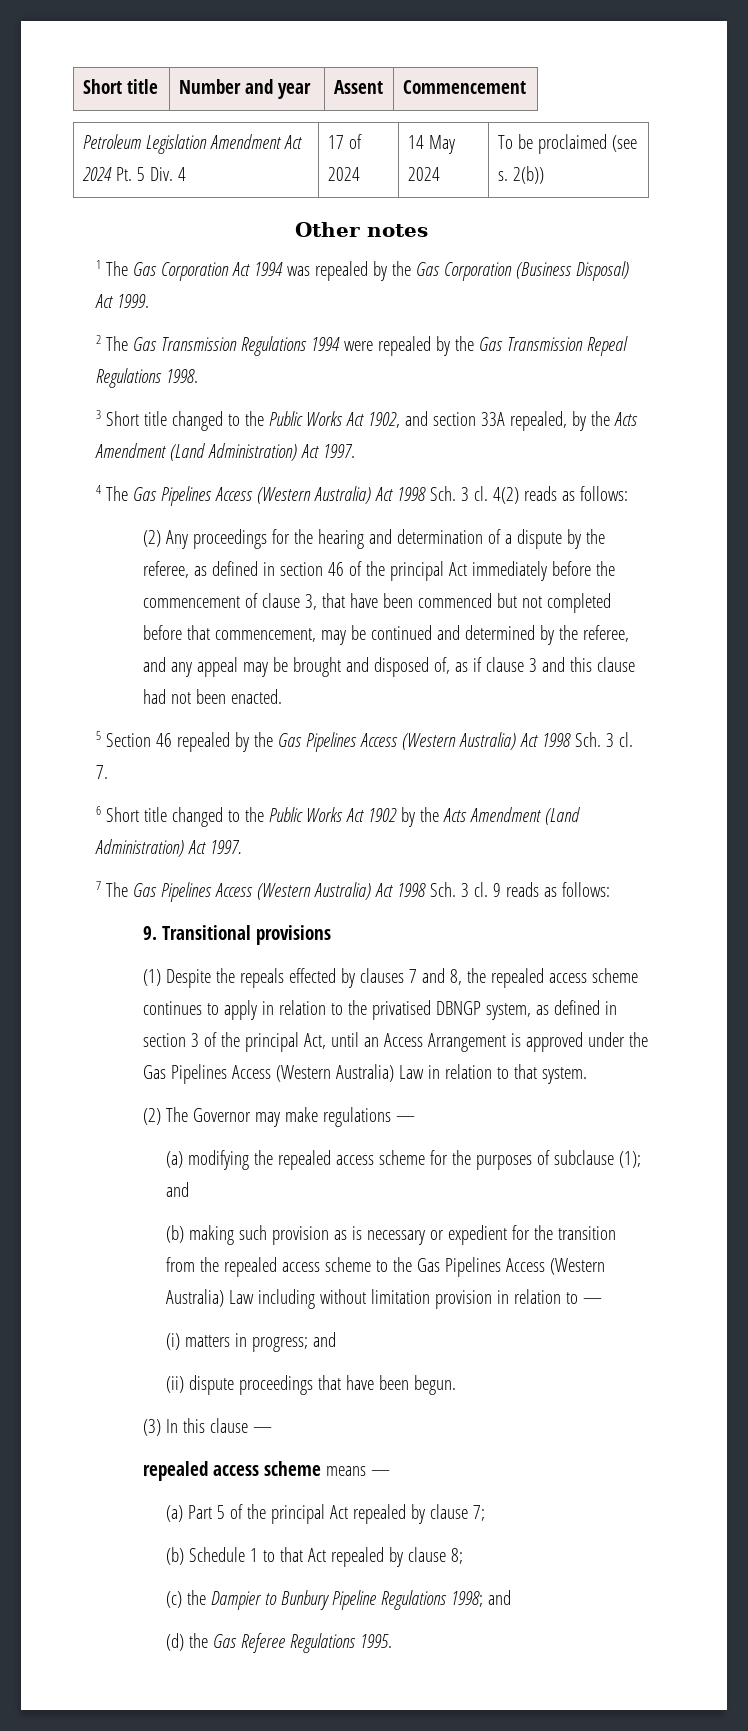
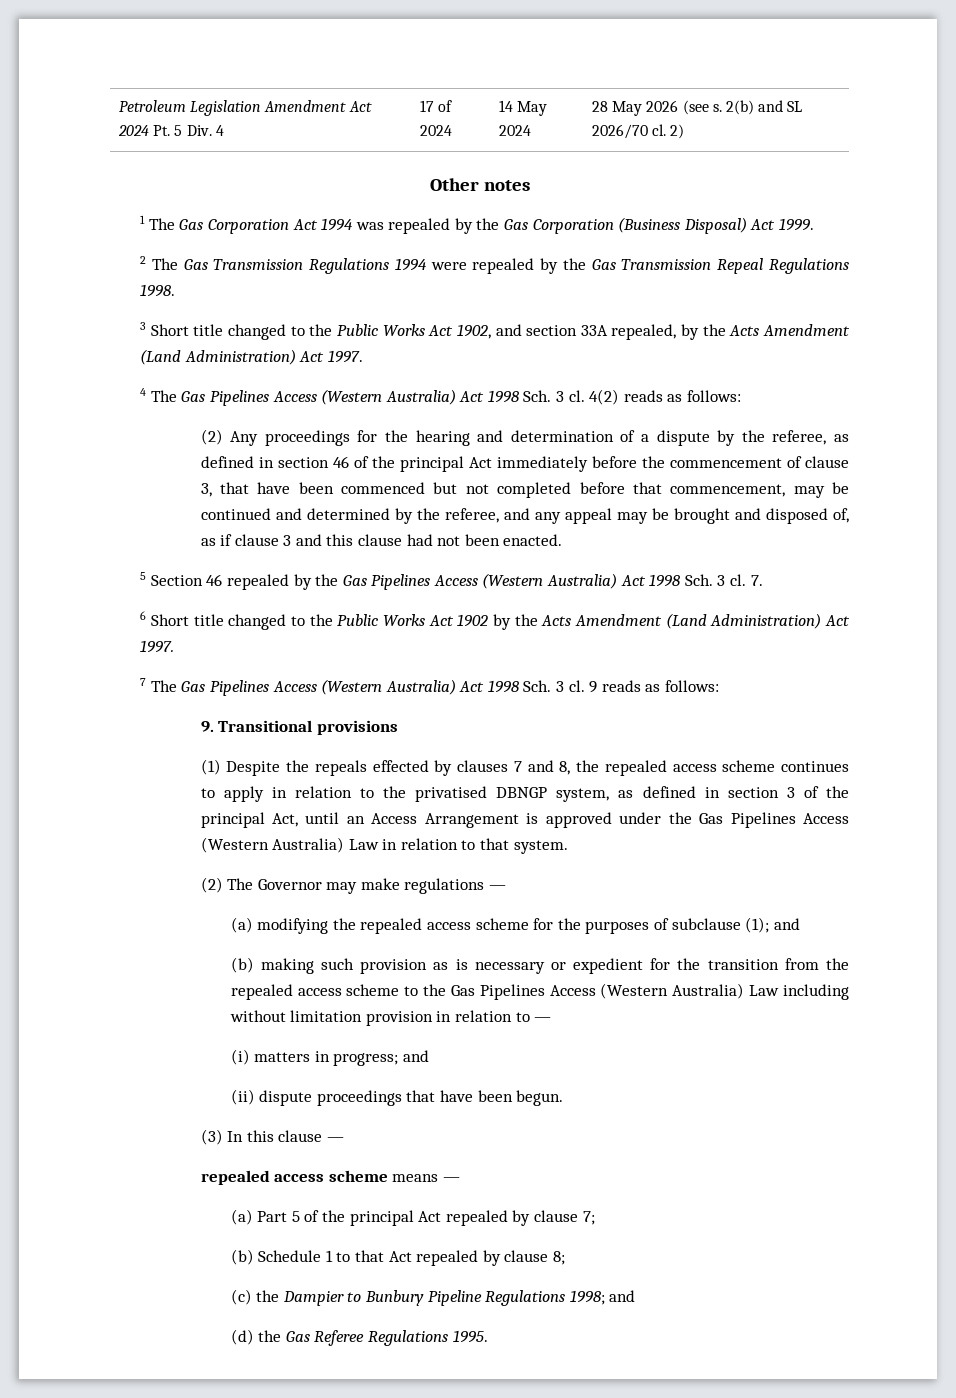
[82,79,158,94] [178,79,311,99] [333,80,383,94] [402,80,526,94] Short title | Number and year | Assent | Commencement // -> (118, 106) none
[497,134,637,154] [497,166,544,184] To be proclaimed (see s. 2(b)) -> [591,100,803,116] [591,124,685,139] 28 May 2026 (see s. 2(b) and SL 2026/70 cl. 2)

